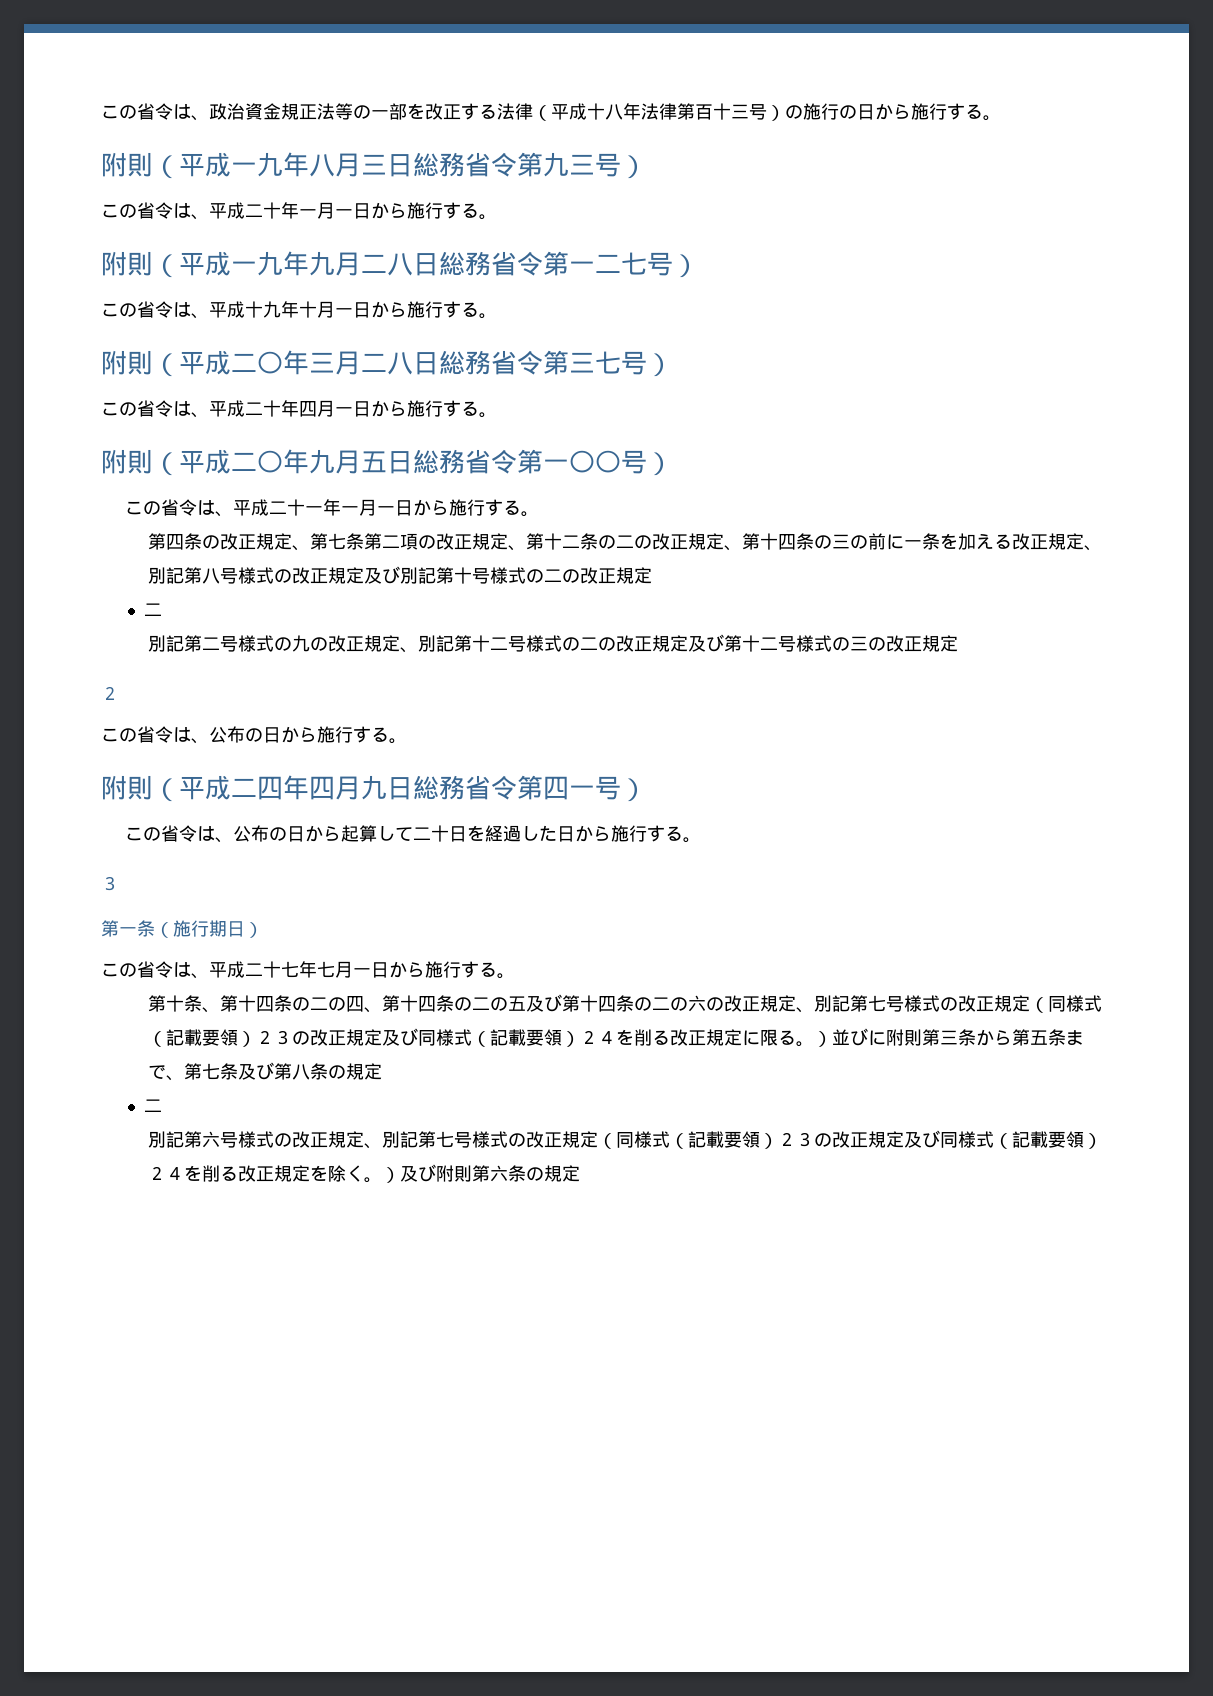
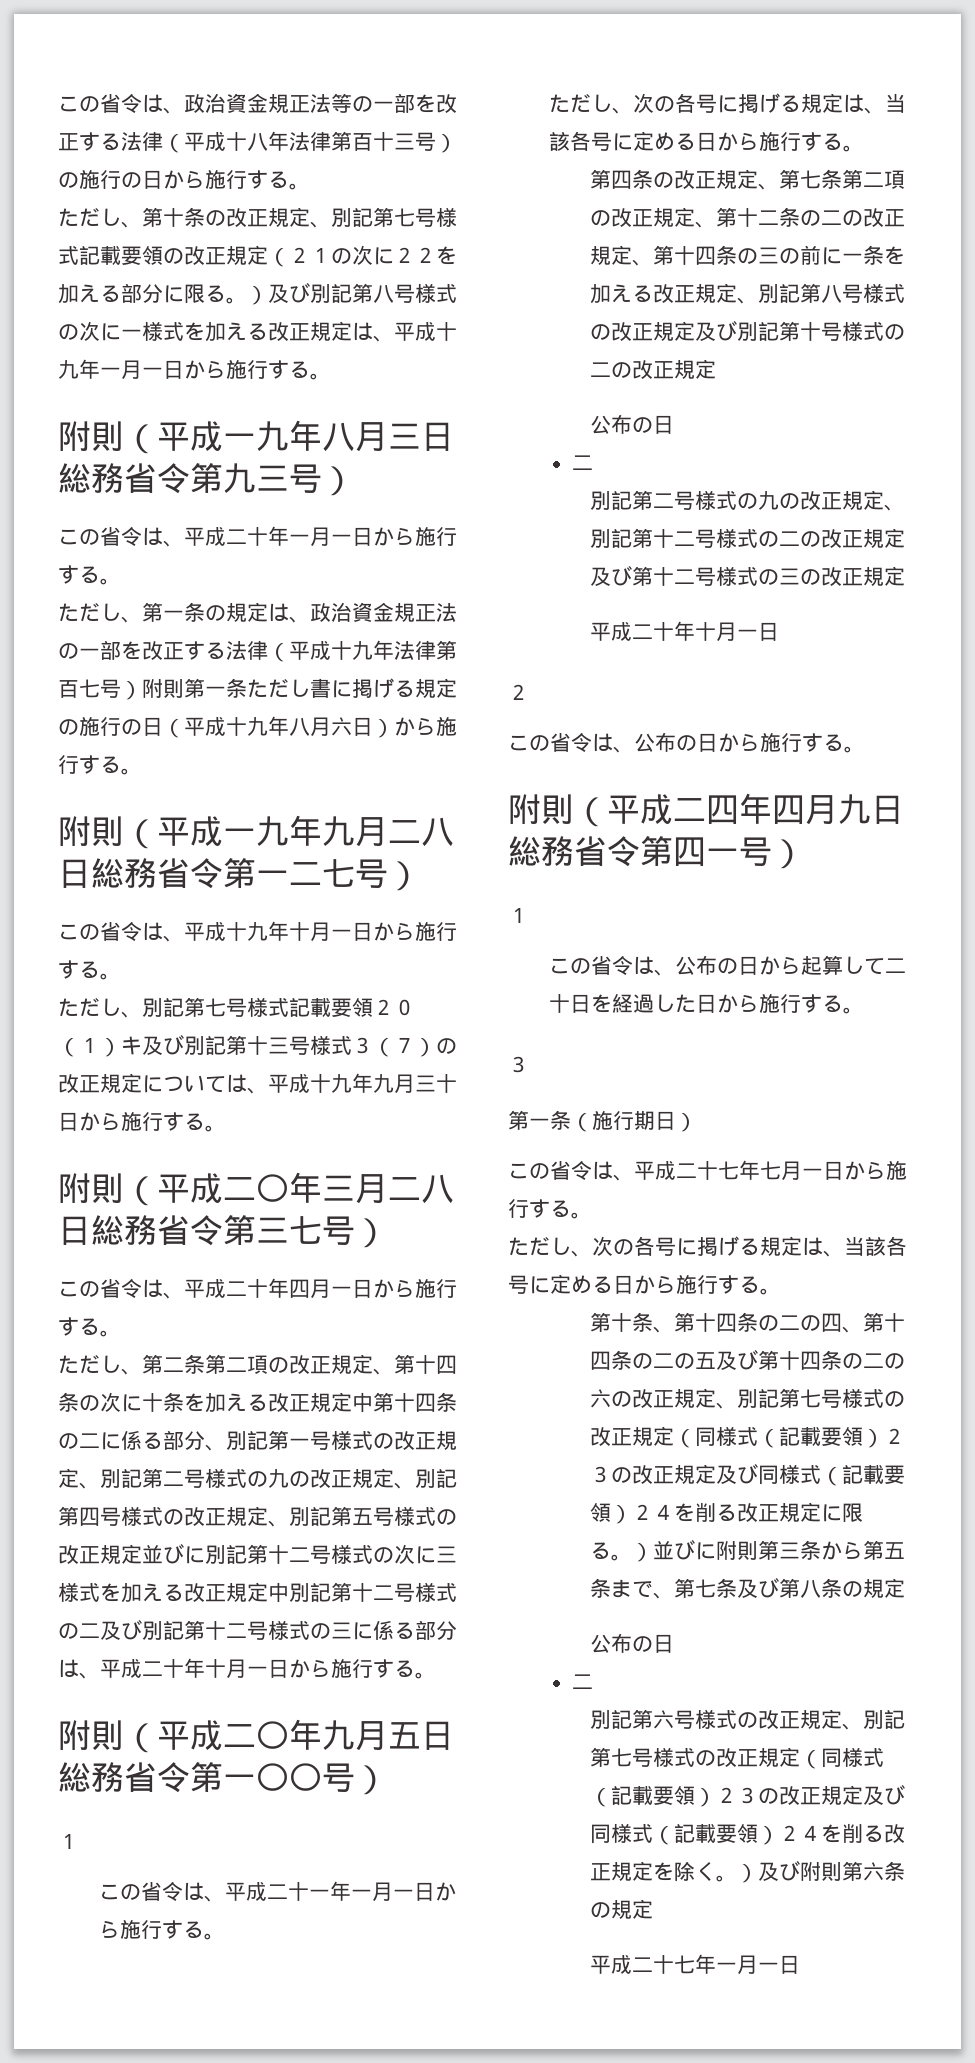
(1001, 118) none -> [58,207,457,228] [58,245,457,267] [58,283,457,305] [58,321,457,342] [58,359,331,380] // ただし、第十条の改正規定、別記第七号様式記載要領の改正規定（２１の次に２２を加える部分に限る。）及び別記第八号様式の次に一様式を加える改正規定は、平成十九年一月一日から施行する。
(497, 217) none -> [58,602,457,623] [58,640,457,662] [58,678,457,700] [58,716,457,738] [58,755,142,775] // ただし、第一条の規定は、政治資金規正法の一部を改正する法律（平成十九年法律第百七号）附則第一条ただし書に掲げる規定の施行の日（平成十九年八月六日）から施行する。
(497, 316) none -> [58,997,415,1018] [58,1035,457,1057] [58,1073,457,1094] [58,1112,226,1132] // ただし、別記第七号様式記載要領２０（１）キ及び別記第十三号様式３（７）の改正規定については、平成十九年九月三十日から施行する。
(497, 415) none -> [58,1354,457,1375] [58,1392,457,1413] [58,1430,457,1451] [58,1468,457,1489] [58,1506,457,1527] [58,1544,457,1564] [58,1582,457,1603] [58,1620,457,1640] [58,1658,436,1679] // ただし、第二条第二項の改正規定、第十四条の次に十条を加える改正規定中第十四条の二に係る部分、別記第一号様式の改正規定、別記第二号様式の九の改正規定、別記第四号様式の改正規定、別記第五号様式の改正規定並びに別記第十二号様式の次に三様式を加える改正規定中別記第十二号様式の二及び別記第十二号様式の三に係る部分は、平成二十年十月一日から施行する。
(673, 464) none -> [58,1833,79,1849] // １
(539, 514) none -> [549,93,907,114] [549,131,865,152] // ただし、次の各号に掲げる規定は、当該各号に定める日から施行する。
(653, 575) none -> [590,414,675,434] // 公布の日
(959, 643) none -> [590,621,780,641] // 平成二十年十月一日
(647, 790) none -> [508,907,529,923] // １
(515, 976) none -> [508,1236,907,1257] [508,1274,781,1295] // ただし、次の各号に掲げる規定は、当該各号に定める日から施行する。
(383, 1071) none -> [590,1633,675,1653] // 公布の日
(581, 1173) none -> [590,1954,801,1974] // 平成二十七年一月一日

